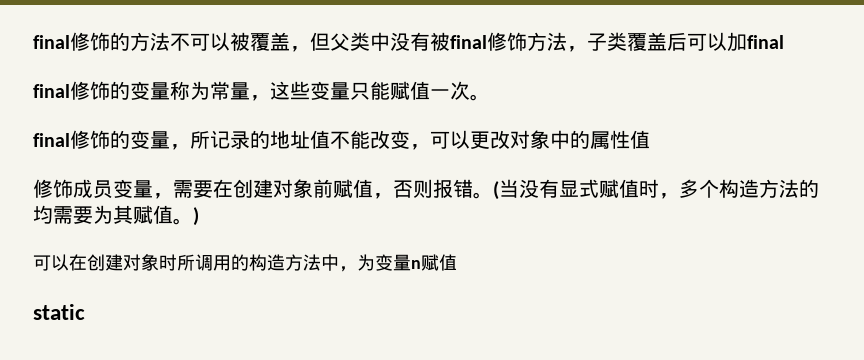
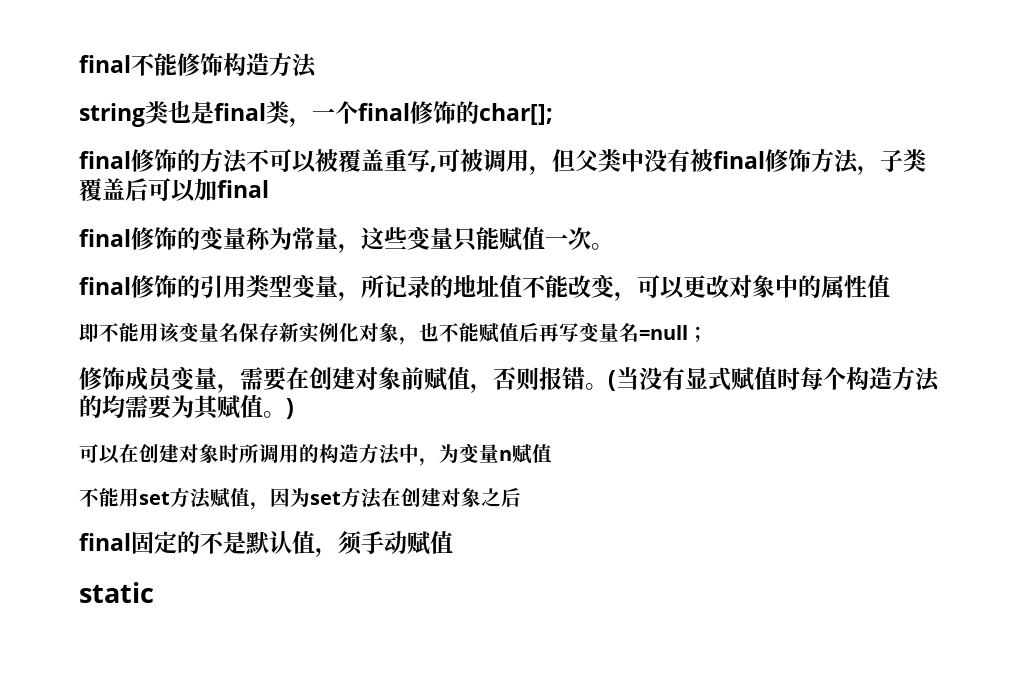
[33,35,70,49] final -> [79,53,317,78] [79,101,553,127] [79,151,131,169] final不能修饰构造方法 // string类也是final类，一个final修饰的char[]; // final
(290, 41) none -> [384,149,529,172] 重写,可被调用
(130, 139) none -> [200,275,292,298] 引用类型
(650, 139) none -> [79,322,708,345] // 即不能用该变量名保存新实例化对象，也不能赋值后再写变量名=null；
[659,179,699,199] ，多 -> [800,367,823,390] 每
(457, 262) none -> [79,487,521,510] [79,531,453,557] // 不能用set方法赋值，因为set方法在创建对象之后 // final固定的不是默认值，须手动赋值

